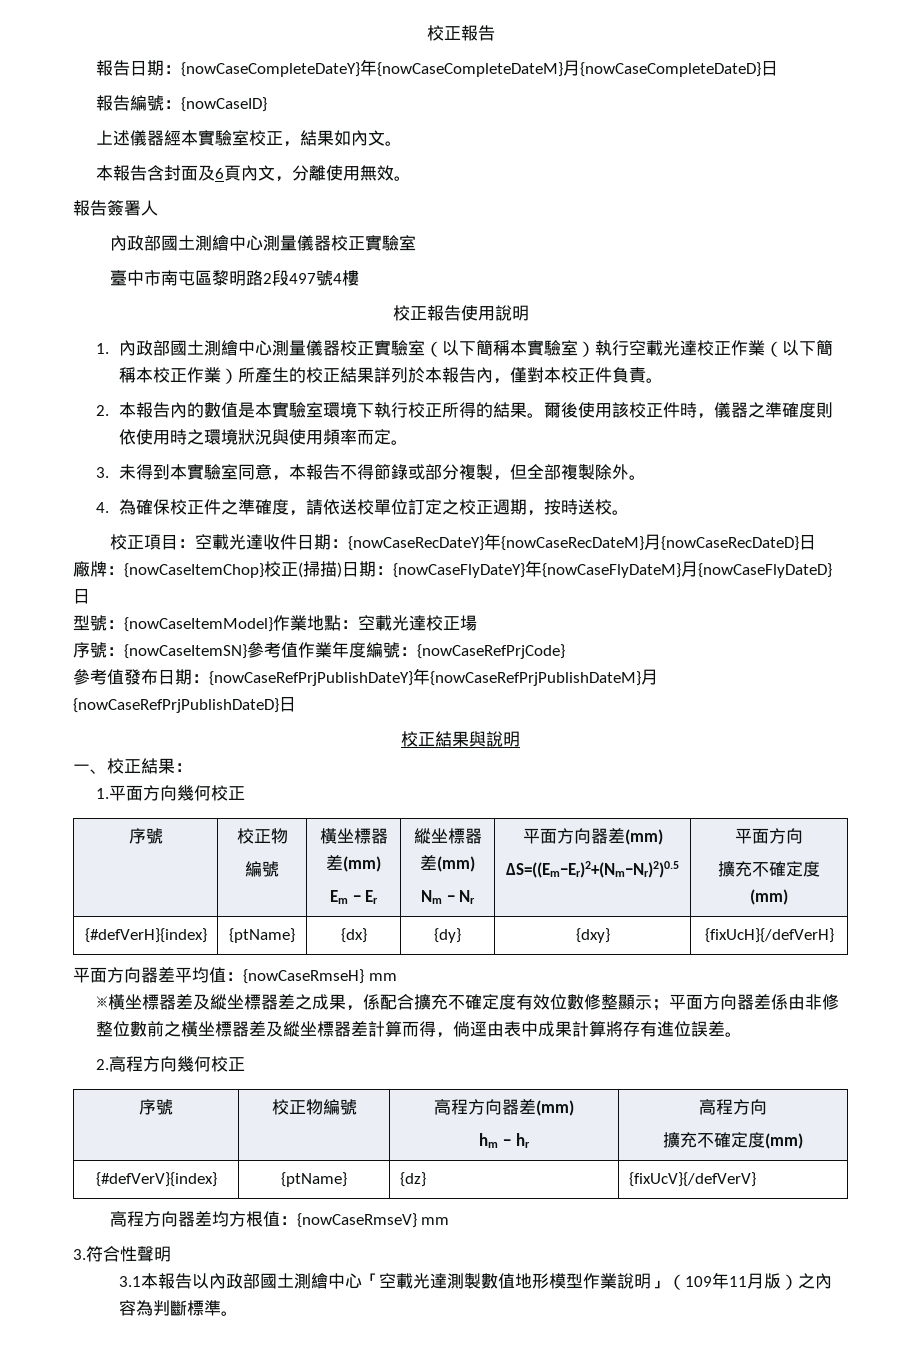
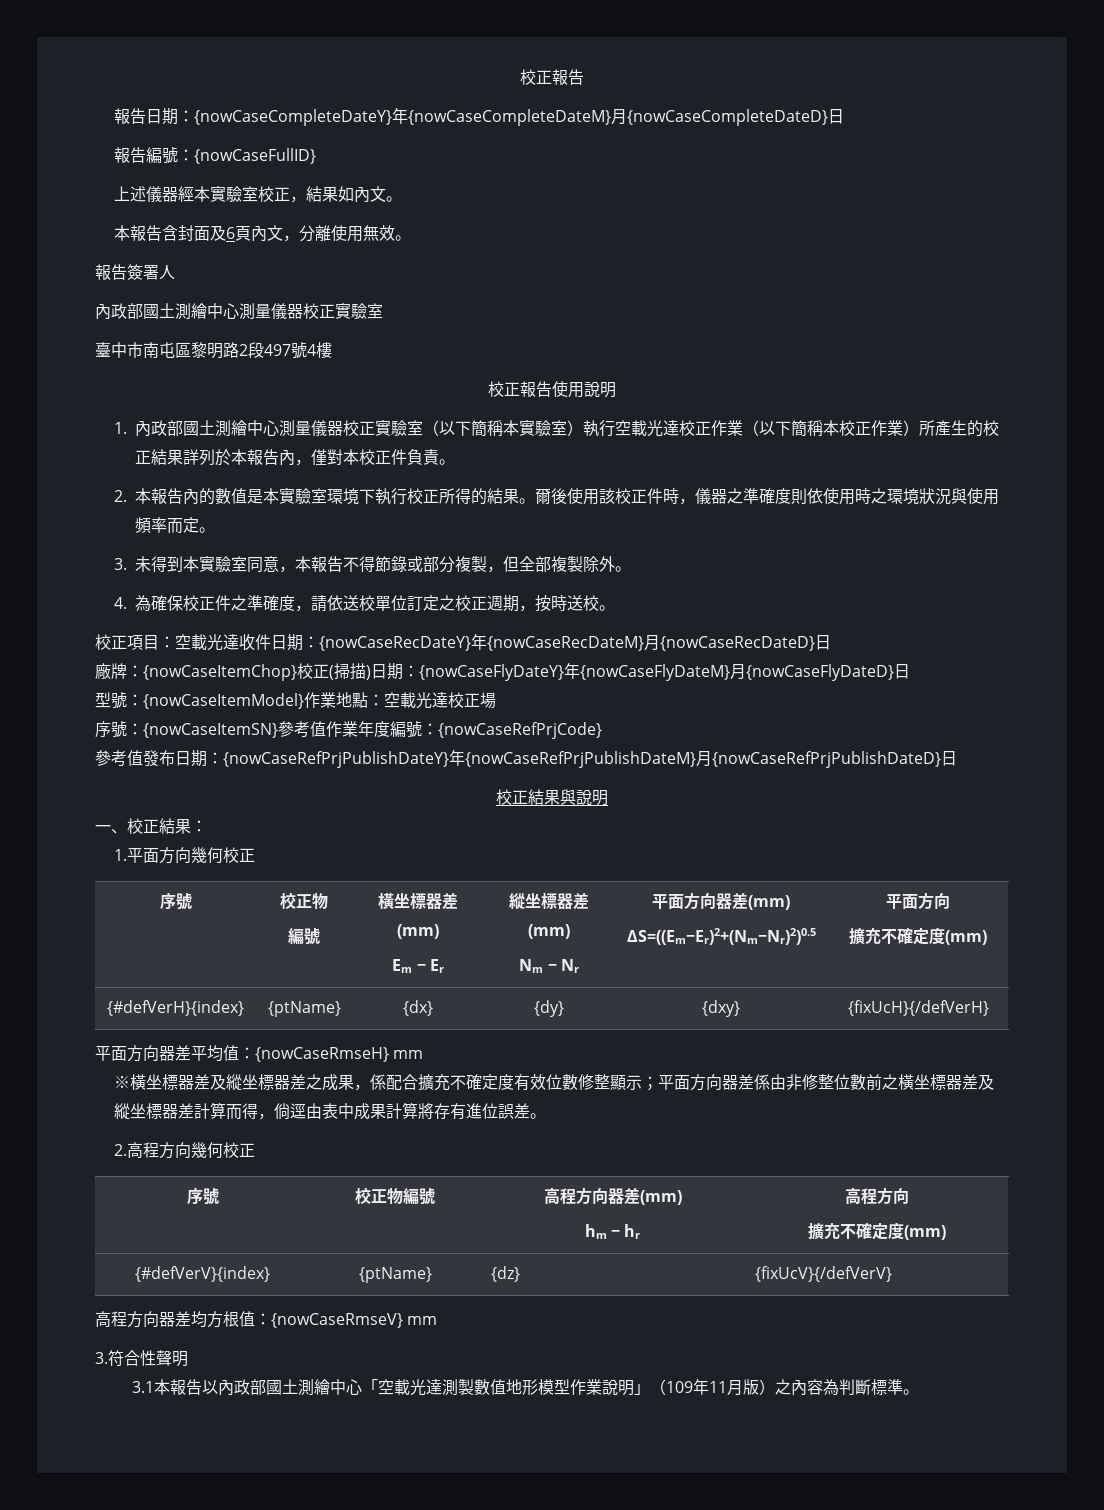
[181,97,268,112] {nowCaseID} -> [193,148,316,164] {nowCaseFullID}

